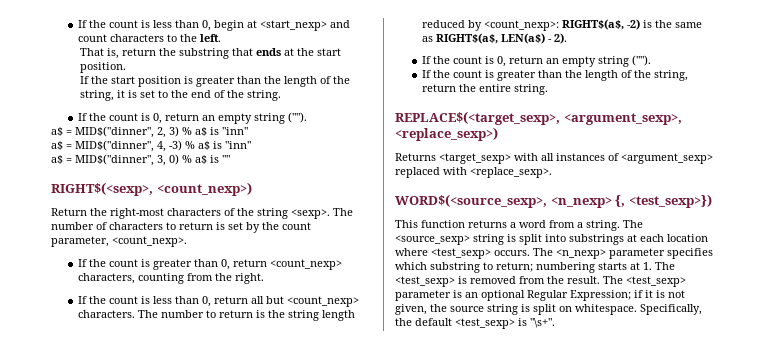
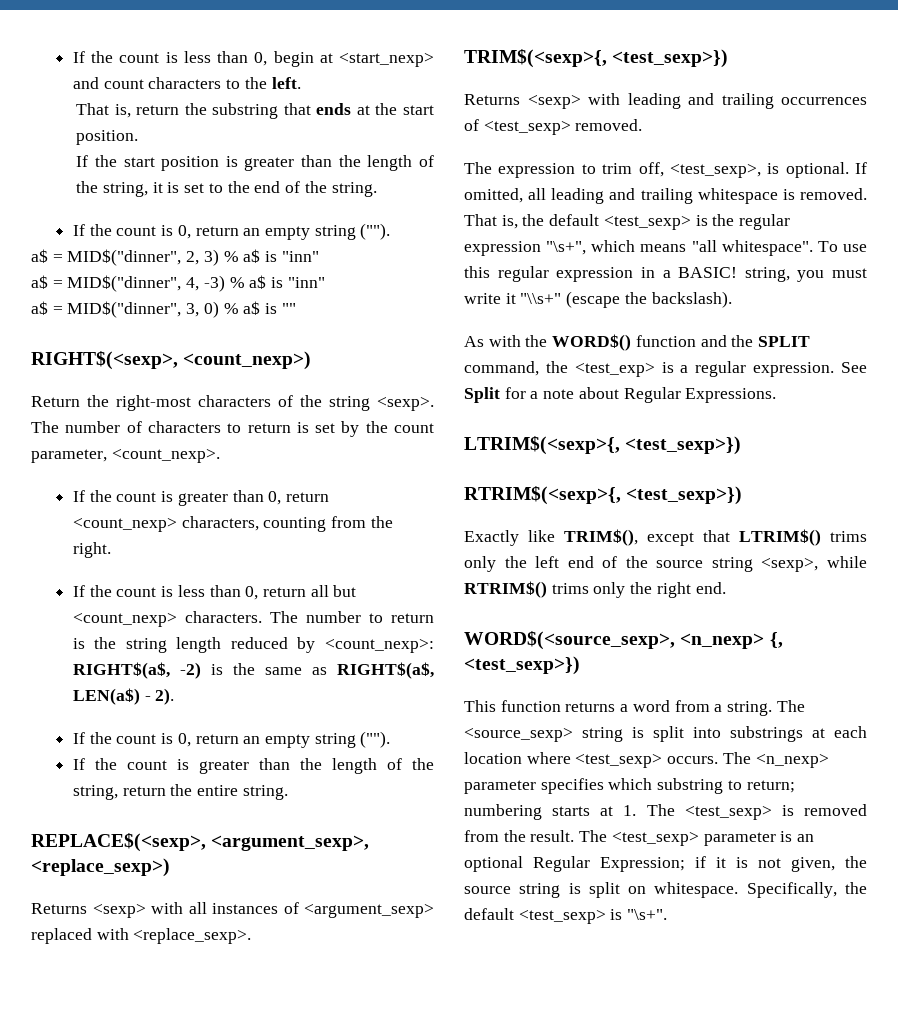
[395,111,560,125] REPLACE$(<target_sexp>, -> [31,833,206,852] REPLACE$(<sexp>,
[439,153,511,164] <target_sexp> -> [92,903,146,918] <sexp>
(552, 172) none -> [464,49,729,68] [464,93,867,109] [464,119,643,135] [464,162,867,178] [464,188,867,204] [464,214,791,230] [464,240,867,256] [464,266,867,282] [464,291,732,308] [464,334,811,351] [464,361,867,377] [464,387,777,403] [464,436,742,455] [464,486,743,505] [464,529,867,546] [464,556,867,572] [464,581,726,598] // TRIM$(<sexp>{, <test_sexp>}) // Returns <sexp> with leading and trailing occurrences of <test_sexp> removed. // The expression to trim off, <test_sexp>, is optional. If omitted, all leading and trailing whitespace is removed. That is, the default <test_sexp> is the regular expression "\s+", which means "all whitespace". To use this regular expression in a BASIC! string, you must write it "\\s+" (escape the backslash). // As with the WORD$() function and the SPLIT command, the <test_exp> is a regular expression. See Split for a note about Regular Expressions. // LTRIM$(<sexp>{, <test_sexp>}) // RTRIM$(<sexp>{, <test_sexp>}) // Exactly like TRIM$(), except that LTRIM$() trims only the left end of the source string <sexp>, while RTRIM$() trims only the right end.

